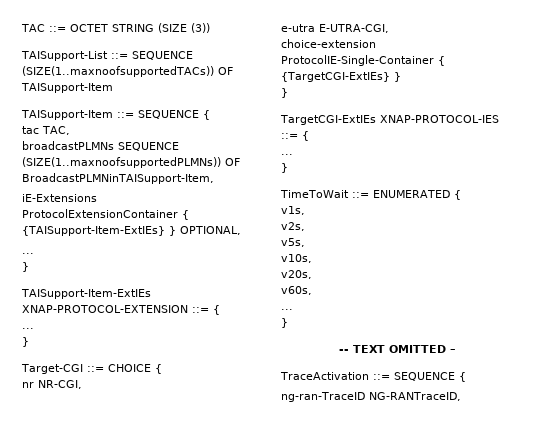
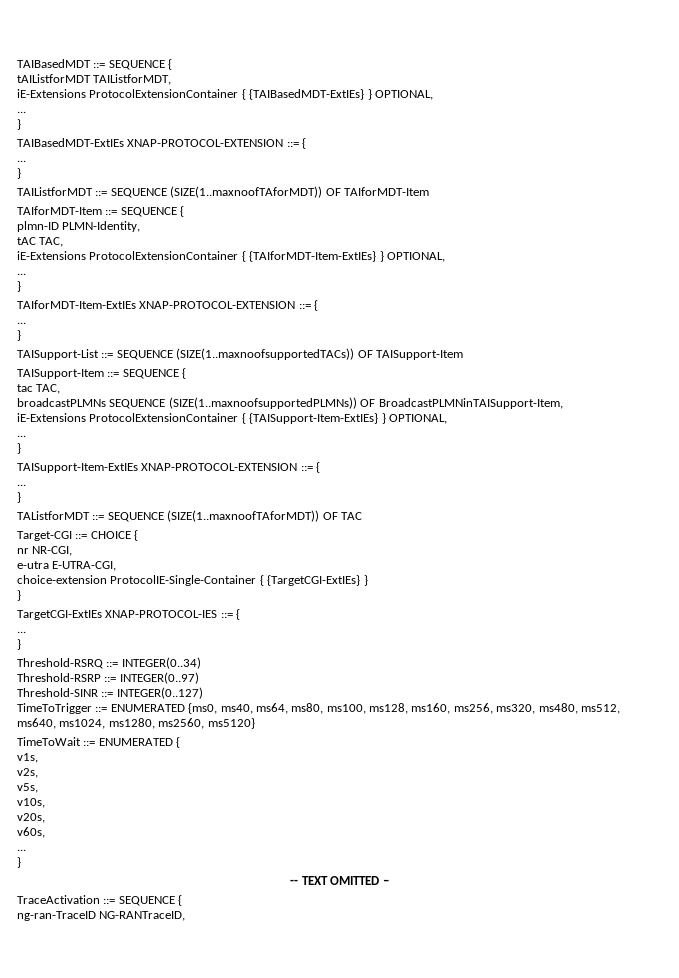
[21,23,210,33] TAC ::= OCTET STRING (SIZE (3)) -> [17,59,173,70] [17,74,172,85] [17,89,433,100] [17,111,26,113] [17,119,21,130] [17,138,307,149] [17,160,26,162] [17,168,21,179] [17,186,429,198] [17,206,185,217] [17,221,141,232] [17,237,64,247] [17,251,445,262] [17,273,26,275] [17,281,21,292] [17,300,319,311] [17,322,26,324] [17,330,21,341] TAIBasedMDT ::= SEQUENCE { // tAIListforMDT TAIListforMDT, // iE-Extensions ProtocolExtensionContainer { {TAIBasedMDT-ExtIEs} } OPTIONAL, // ... // } // TAIBasedMDT-ExtIEs XNAP-PROTOCOL-EXTENSION ::= { // ... // } // TAIListforMDT ::= SEQUENCE (SIZE(1..maxnoofTAforMDT)) OF TAIforMDT-Item // TAIforMDT-Item ::= SEQUENCE { // plmn-ID PLMN-Identity, // tAC TAC, // iE-Extensions ProtocolExtensionContainer { {TAIforMDT-Item-ExtIEs} } OPTIONAL, // ... // } // TAIforMDT-Item-ExtIEs XNAP-PROTOCOL-EXTENSION ::= { // ... // }
(29, 342) none -> [17,510,362,522] // TAListforMDT ::= SEQUENCE (SIZE(1..maxnoofTAforMDT)) OF TAC
(288, 168) none -> [17,657,201,669] [17,672,199,684] [17,687,203,699] [17,703,620,714] [17,718,255,729] // Threshold-RSRQ ::= INTEGER(0..34) // Threshold-RSRP ::= INTEGER(0..97) // Threshold-SINR ::= INTEGER(0..127) // TimeToTrigger ::= ENUMERATED {ms0, ms40, ms64, ms80, ms100, ms128, ms160, ms256, ms320, ms480, ms512, ms640, ms1024, ms1280, ms2560, ms5120}

